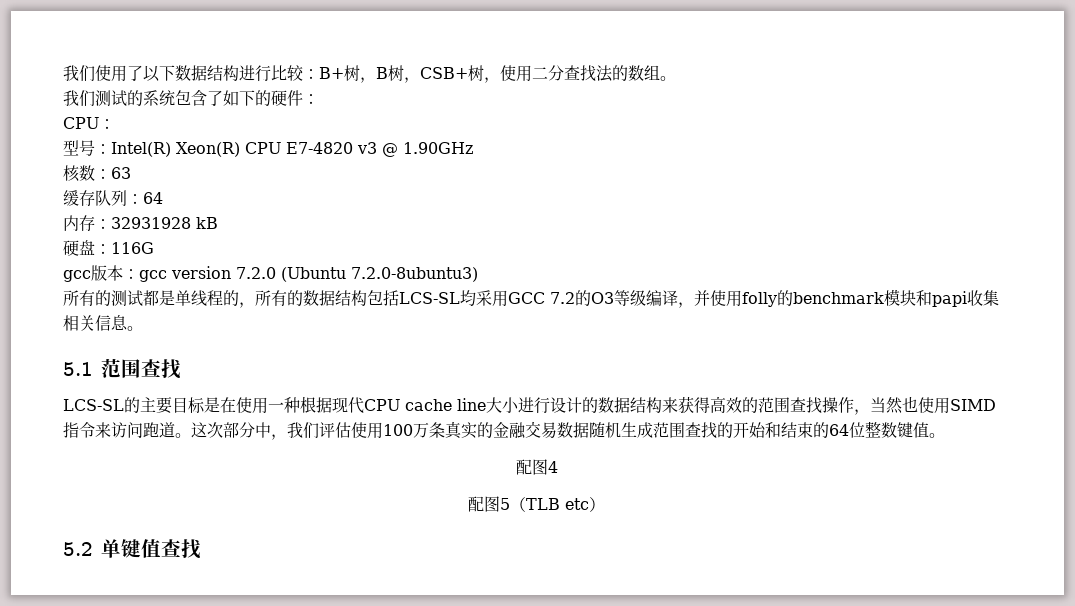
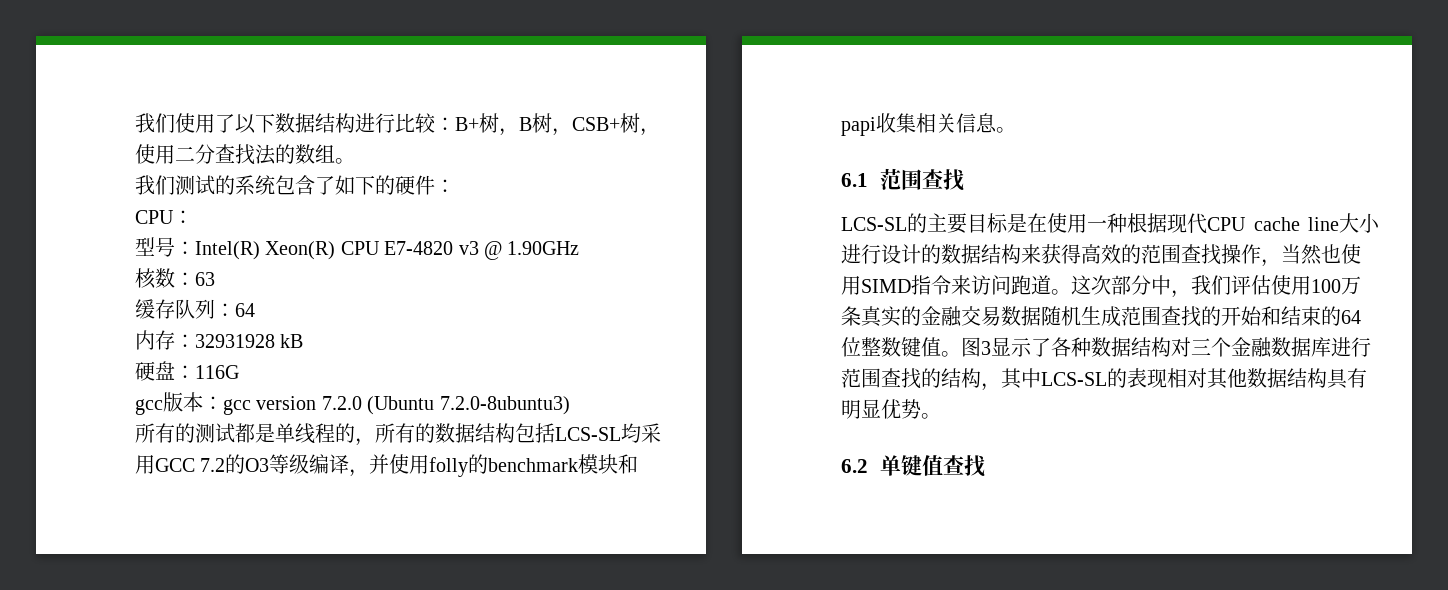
[63,362,93,376] 5.1 -> [841,173,868,187] 6.1
[515,459,558,475] [468,496,605,512] [63,542,93,556] // 配图4 // 配图5（TLB etc） // 5.2 -> [961,337,1371,358] [841,368,1367,391] [841,399,941,419] [841,459,868,473] 图3显示了各种数据结构对三个金融数据库进行范围查找的结构，其中LCS-SL的表现相对其他数据结构具有明显优势。 // 6.2

